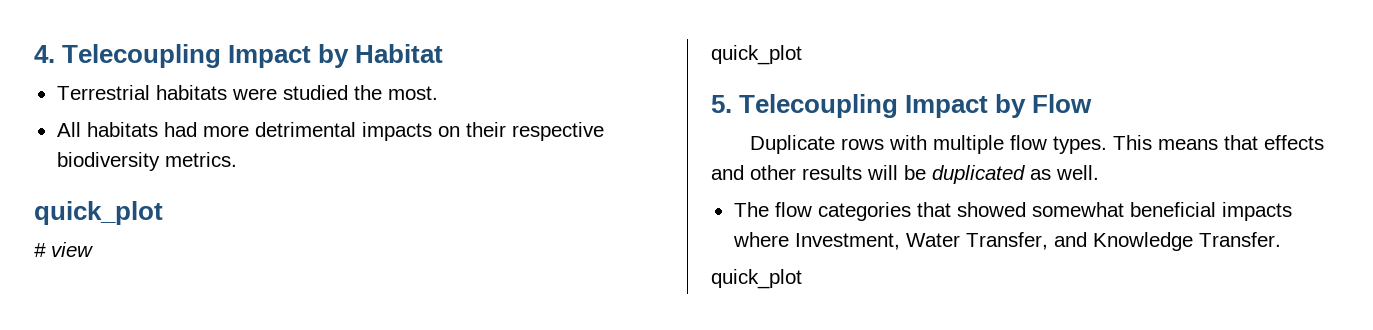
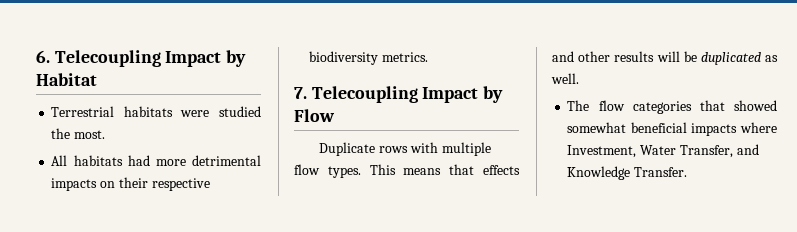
[34,45,55,63] 4. -> [36,50,50,63] 6.
[34,201,163,225] [34,242,93,257] [711,45,802,65] [711,95,732,113] quick_plot // # view // quick_plot // 5. -> [294,87,307,99] 7.
[711,269,802,289] // quick_plot -> (688, 172) none

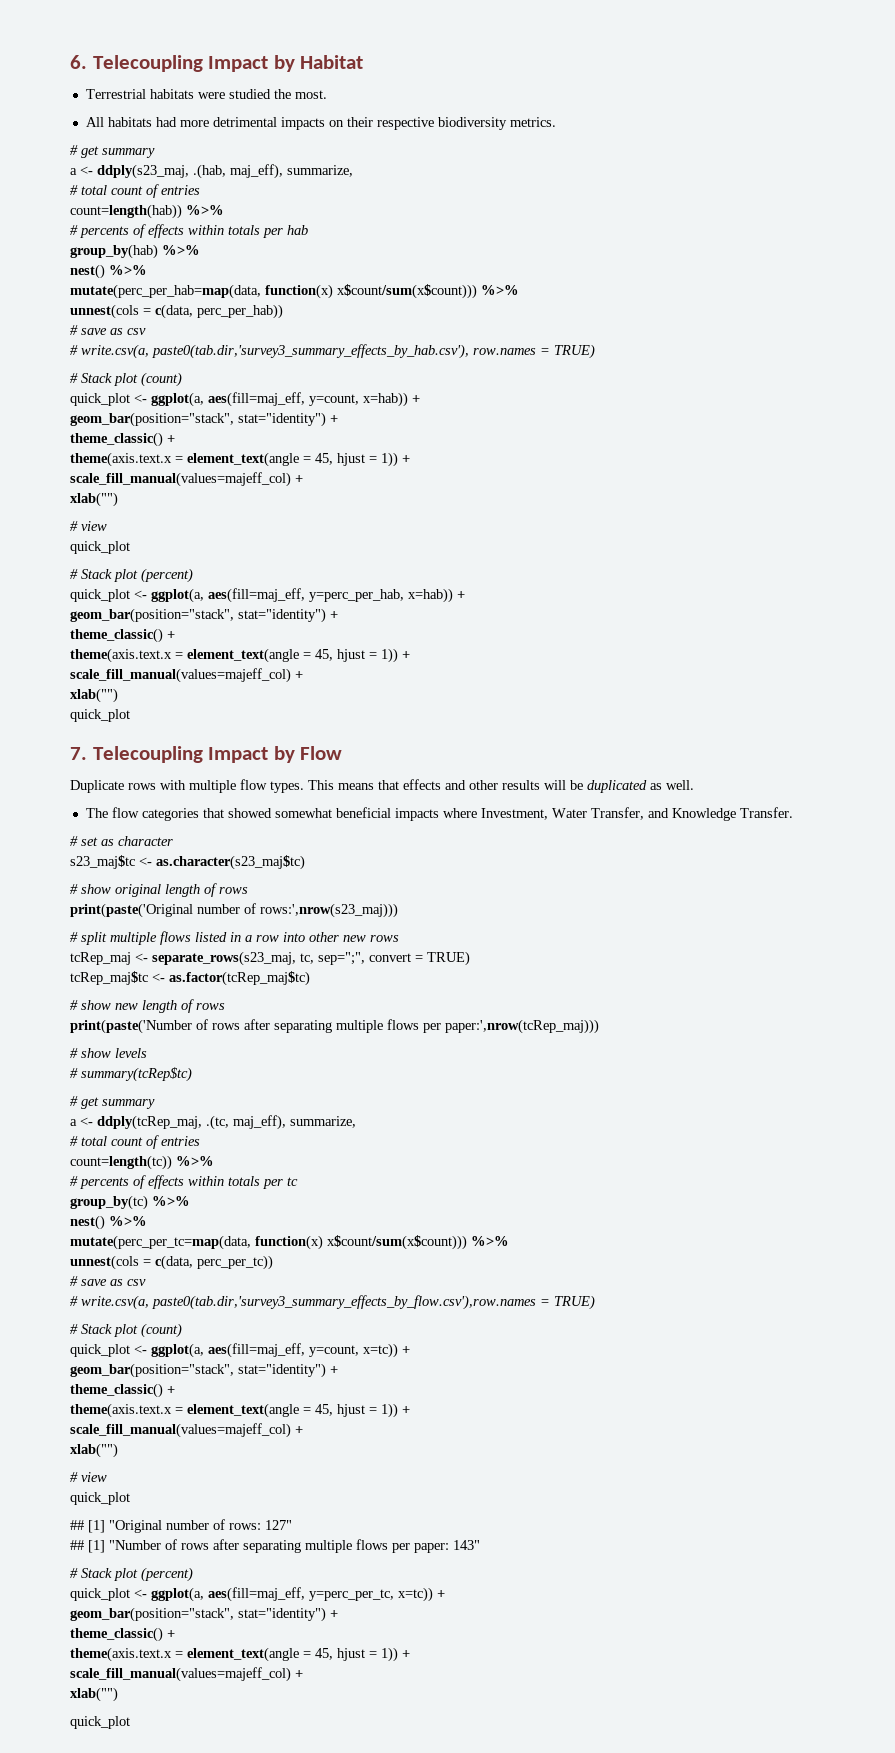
(429, 57) none -> [70,145,155,158] [70,164,353,179] [70,184,200,198] [70,204,224,219] [70,224,308,238] [70,244,200,259] [70,264,147,279] [70,284,519,299] [70,304,283,319] [70,325,146,335] [70,344,595,359] [70,372,182,387] [70,392,420,407] [70,412,338,427] [70,432,175,447] [70,452,410,467] [70,472,303,487] [70,492,118,507] [70,521,107,531] [70,541,130,554] [70,568,193,583] [70,588,465,603] [70,608,338,623] [70,628,175,643] [70,648,410,663] [70,668,303,683] [70,688,118,703] [70,709,130,722] // # get summary // a <- ddply(s23_maj, .(hab, maj_eff), summarize, // # total count of entries // count=length(hab)) %>% // # percents of effects within totals per hab // group_by(hab) %>% // nest() %>% // mutate(perc_per_hab=map(data, function(x) x$count/sum(x$count))) %>% // unnest(cols = c(data, perc_per_hab)) // # save as csv // # write.csv(a, paste0(tab.dir,'survey3_summary_effects_by_hab.csv'), row.names = TRUE) // # Stack plot (count) // quick_plot <- ggplot(a, aes(fill=maj_eff, y=count, x=hab)) + // geom_bar(position="stack", stat="identity") + // theme_classic() + // theme(axis.text.x = element_text(angle = 45, hjust = 1)) + // scale_fill_manual(values=majeff_col) + // xlab("") // # view // quick_plot // # Stack plot (percent) // quick_plot <- ggplot(a, aes(fill=maj_eff, y=perc_per_hab, x=hab)) + // geom_bar(position="stack", stat="identity") + // theme_classic() + // theme(axis.text.x = element_text(angle = 45, hjust = 1)) + // scale_fill_manual(values=majeff_col) + // xlab("") // quick_plot
(688, 172) none -> [70,836,173,846] [70,855,305,870] [70,883,248,897] [70,903,398,918] [70,931,399,945] [70,951,470,966] [70,971,310,986] [70,999,225,1013] [70,1019,599,1034] [70,1048,147,1058] [70,1067,192,1082] [70,1096,155,1109] [70,1115,356,1130] [70,1135,200,1149] [70,1155,214,1170] [70,1175,298,1189] [70,1195,190,1210] [70,1215,147,1230] [70,1235,509,1250] [70,1255,273,1270] [70,1276,146,1286] [70,1295,595,1310] [70,1323,182,1338] [70,1343,410,1358] [70,1363,338,1378] [70,1383,175,1398] [70,1403,410,1418] [70,1423,303,1438] [70,1443,118,1458] [70,1472,107,1482] [70,1492,130,1505] [70,1519,292,1533] [70,1539,480,1553] [70,1567,193,1582] [70,1587,445,1602] [70,1607,338,1622] [70,1627,175,1642] [70,1647,410,1662] [70,1667,303,1682] [70,1687,118,1702] [70,1716,130,1729] // # set as character // s23_maj$tc <- as.character(s23_maj$tc) // # show original length of rows // print(paste('Original number of rows:',nrow(s23_maj))) // # split multiple flows listed in a row into other new rows // tcRep_maj <- separate_rows(s23_maj, tc, sep=";", convert = TRUE) // tcRep_maj$tc <- as.factor(tcRep_maj$tc) // # show new length of rows // print(paste('Number of rows after separating multiple flows per paper:',nrow(tcRep_maj))) // # show levels // # summary(tcRep$tc) // # get summary // a <- ddply(tcRep_maj, .(tc, maj_eff), summarize, // # total count of entries // count=length(tc)) %>% // # percents of effects within totals per tc // group_by(tc) %>% // nest() %>% // mutate(perc_per_tc=map(data, function(x) x$count/sum(x$count))) %>% // unnest(cols = c(data, perc_per_tc)) // # save as csv // # write.csv(a, paste0(tab.dir,'survey3_summary_effects_by_flow.csv'),row.names = TRUE) // # Stack plot (count) // quick_plot <- ggplot(a, aes(fill=maj_eff, y=count, x=tc)) + // geom_bar(position="stack", stat="identity") + // theme_classic() + // theme(axis.text.x = element_text(angle = 45, hjust = 1)) + // scale_fill_manual(values=majeff_col) + // xlab("") // # view // quick_plot // ## [1] "Original number of rows: 127" // ## [1] "Number of rows after separating multiple flows per paper: 143" // # Stack plot (percent) // quick_plot <- ggplot(a, aes(fill=maj_eff, y=perc_per_tc, x=tc)) + // geom_bar(position="stack", stat="identity") + // theme_classic() + // theme(axis.text.x = element_text(angle = 45, hjust = 1)) + // scale_fill_manual(values=majeff_col) + // xlab("") // quick_plot

